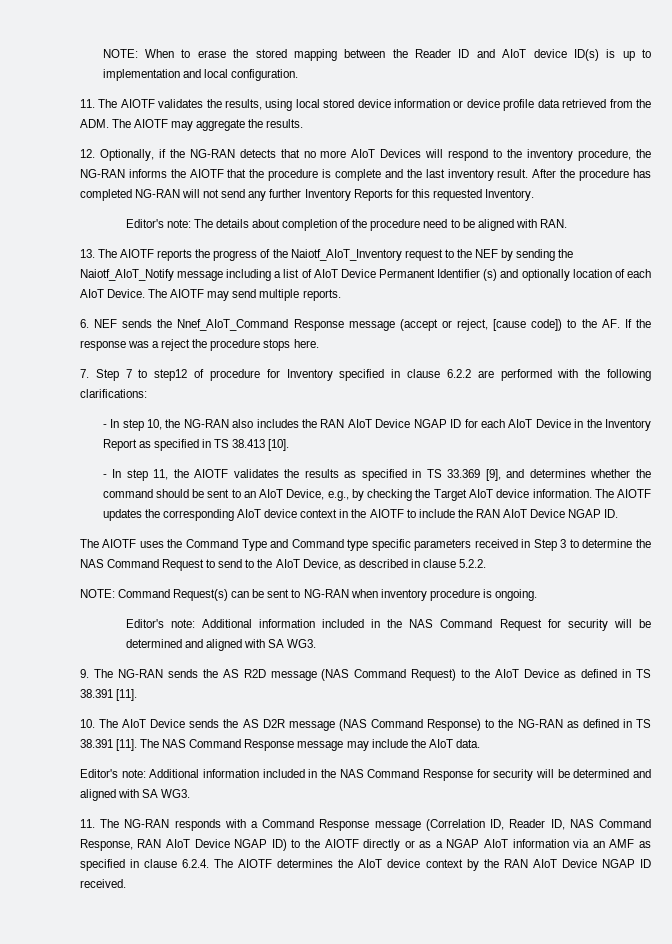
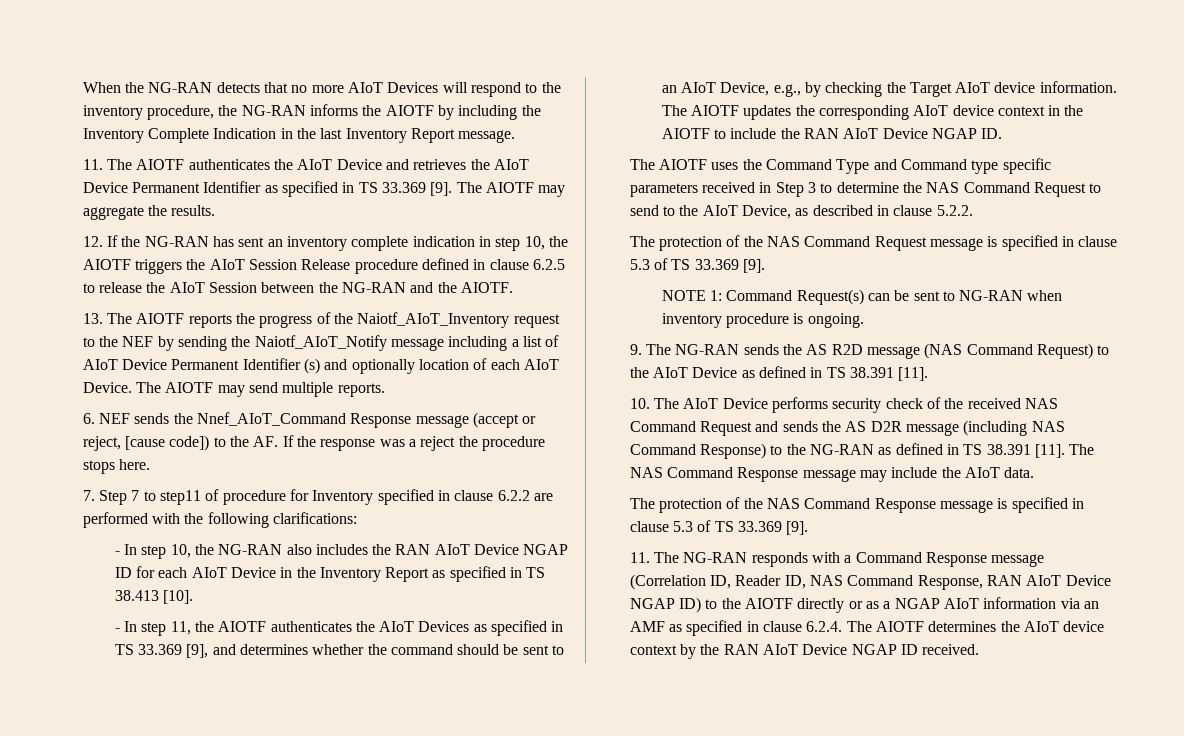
[102,49,652,61] [102,69,299,81] [79,99,652,111] [79,119,304,131] [79,149,166,161] NOTE: When to erase the stored mapping between the Reader ID and AIoT device ID(s) is up to implementation and local configuration. // 11. The AIOTF validates the results, using local stored device information or device profile data retrieved from the ADM. The AIOTF may aggregate the results. // 12. Optionally, if -> [82,82,121,93] When
[227,169,651,181] [79,189,535,201] [125,219,568,231] that the procedure is complete and the last inventory result. After the procedure has completed NG-RAN will not send any further Inventory Reports for this requested Inventory. // Editor's note: The details about completion of the procedure need to be aligned with RAN. -> [438,105,541,120] [82,128,516,143] [82,159,529,170] [82,181,566,197] [82,205,216,220] [82,235,568,251] [82,258,565,274] [82,282,513,293] by including the Inventory Complete Indication in the last Inventory Report message. // 11. The AIOTF authenticates the AIoT Device and retrieves the AIoT Device Permanent Identifier as specified in TS 33.369 [9]. The AIOTF may aggregate the results. // 12. If the NG-RAN has sent an inventory complete indication in step 10, the AIOTF triggers the AIoT Session Release procedure defined in clause 6.2.5 to release the AIoT Session between the NG-RAN and the AIOTF.
[154,369,188,381] step12 -> [160,490,202,505] step11
[233,469,339,478] validates the results -> [270,621,470,632] authenticates the AIoT Devices
[79,589,115,598] NOTE: -> [629,235,1118,251] [629,258,766,273] [661,290,722,301] The protection of the NAS Command Request message is specified in clause 5.3 of TS 33.369 [9]. // NOTE 1:
[125,619,651,631] [125,639,317,651] // Editor's note: Additional information included in the NAS Command Request for security will be determined and aligned with SA WG3. -> (864, 320) none
(186, 723) none -> [772,397,1058,413] [629,421,779,436] performs security check of the received NAS Command Request and
[338,719,367,731] (NAS -> [963,420,1065,436] (including NAS
[79,769,651,781] [79,789,191,801] Editor's note: Additional information included in the NAS Command Response for security will be determined and aligned with SA WG3. -> [629,497,1084,513] [629,520,809,535] The protection of the NAS Command Response message is specified in clause 5.3 of TS 33.369 [9].

